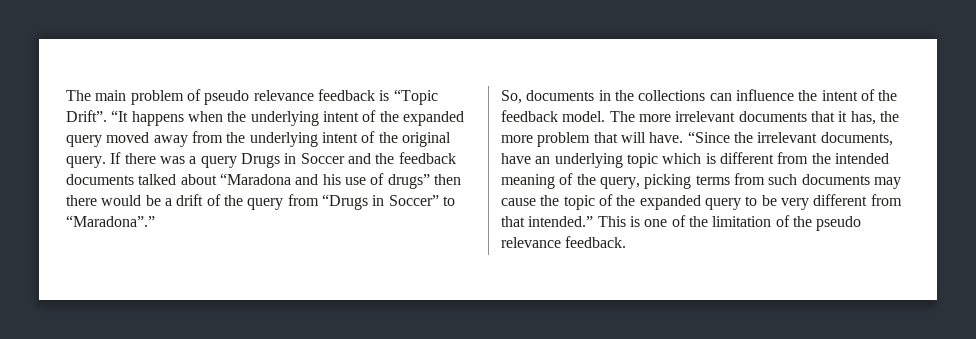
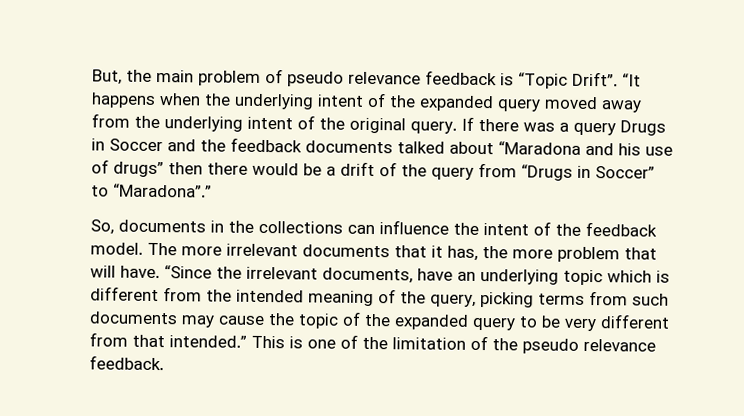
[66,90,91,101] The -> [92,69,152,85] But, the

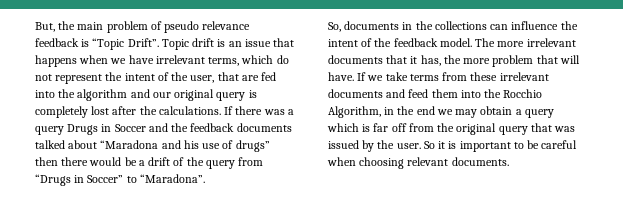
[622,73,641,87] [91,92,642,113] [91,113,457,134] “It happens when the underlying intent of the expanded query moved away from the underlying intent of the original query. -> [161,38,295,50] [35,55,289,67] [35,72,277,84] [35,89,257,101] [35,106,221,118] Topic drift is an issue that happens when we have irrelevant terms, which do not represent the intent of the user, that are fed into the algorithm and our original query is completely lost after the calculations.
[113,183,212,198] “Maradona”.” -> [139,174,205,183] “Maradona”.
[164,265,670,286] [90,286,669,308] [89,311,670,332] [89,332,656,354] [89,355,164,371] “Since the irrelevant documents, have an underlying topic which is different from the intended meaning of the query, picking terms from such documents may cause the topic of the expanded query to be very different from that intended.” This is one of the limitation of the pseudo relevance feedback. -> [357,72,549,81] [328,89,543,98] [328,106,554,118] [327,123,576,135] [328,140,578,152] [327,157,509,169] If we take terms from these irrelevant documents and feed them into the Rocchio Algorithm, in the end we may obtain a query which is far off from the original query that was issued by the user. So it is important to be careful when choosing relevant documents.

